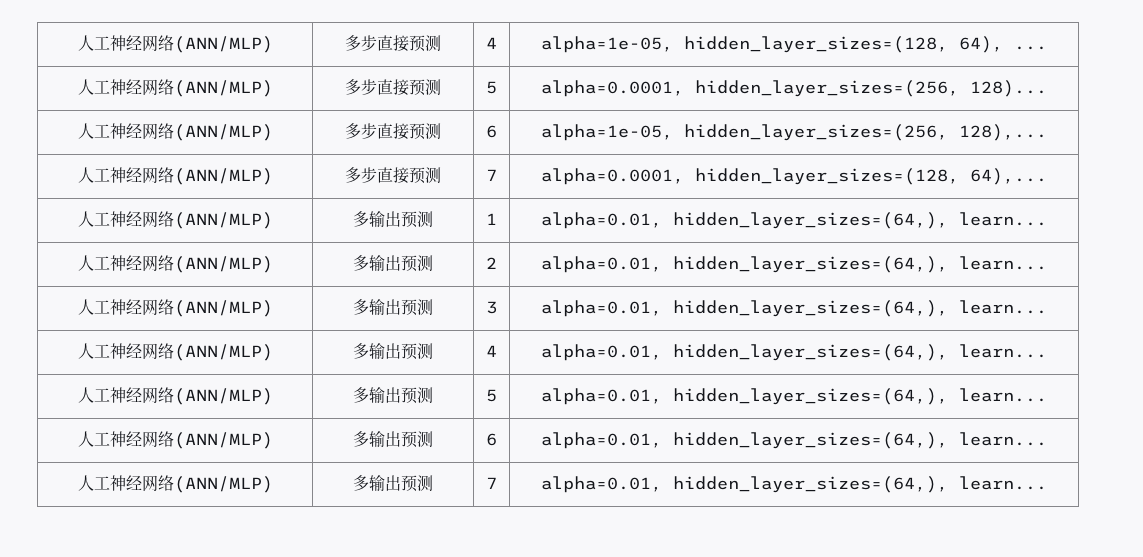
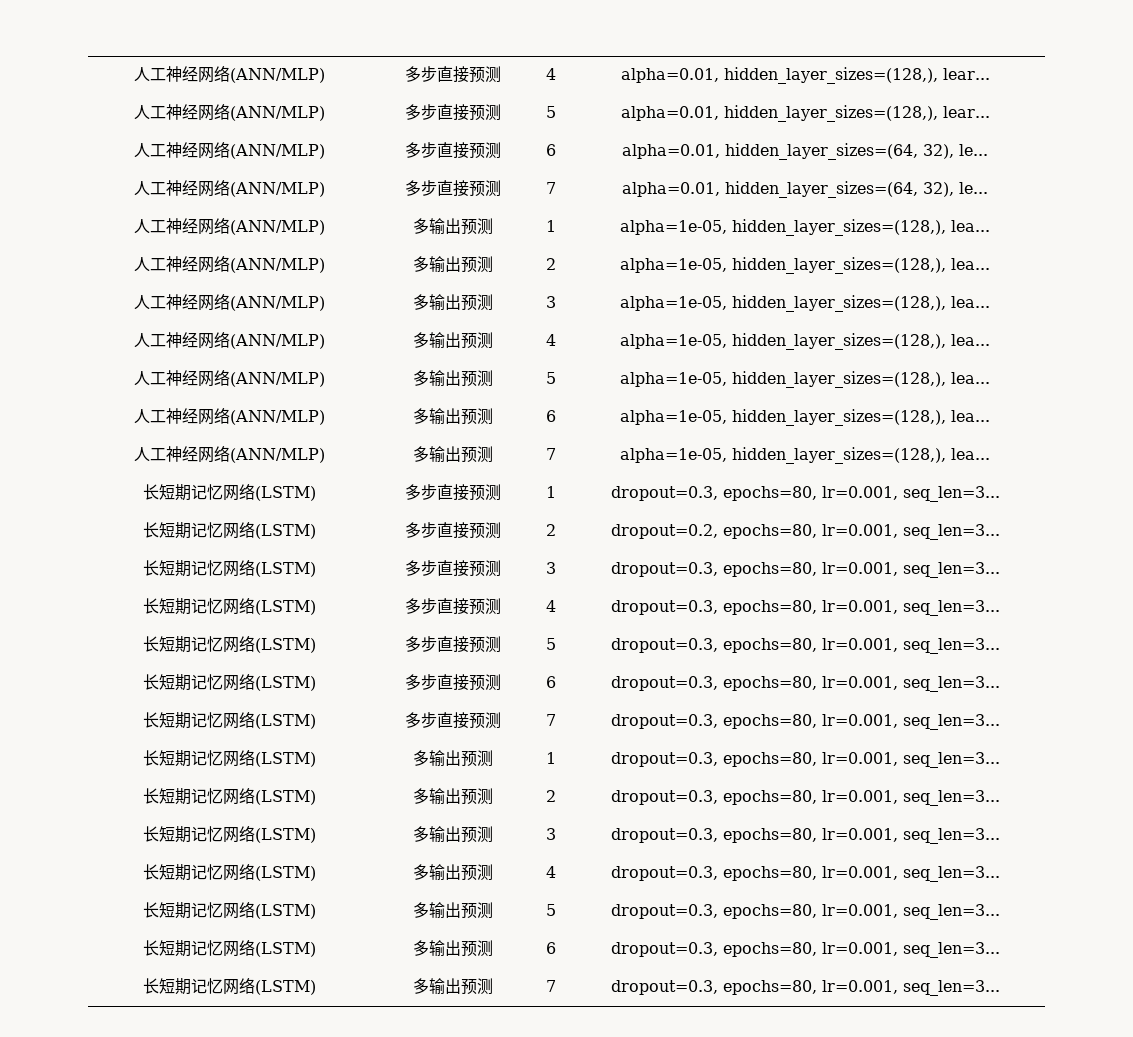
[541,36,1047,53] alpha=1e-05, hidden_layer_sizes=(128, 64), ... -> [620,67,990,84] alpha=0.01, hidden_layer_sizes=(128,), lear...
[541,80,1047,97] alpha=0.0001, hidden_layer_sizes=(256, 128)... -> [620,105,990,122] alpha=0.01, hidden_layer_sizes=(128,), lear...
[541,124,1047,141] alpha=1e-05, hidden_layer_sizes=(256, 128),... -> [622,143,988,160] alpha=0.01, hidden_layer_sizes=(64, 32), le...
[541,168,1047,185] alpha=0.0001, hidden_layer_sizes=(128, 64),... -> [622,181,988,198] alpha=0.01, hidden_layer_sizes=(64, 32), le...
[541,212,1047,229] alpha=0.01, hidden_layer_sizes=(64,), learn... -> [620,219,990,236] alpha=1e-05, hidden_layer_sizes=(128,), lea...
[541,256,1047,273] alpha=0.01, hidden_layer_sizes=(64,), learn... -> [620,257,990,274] alpha=1e-05, hidden_layer_sizes=(128,), lea...
[541,300,1047,317] alpha=0.01, hidden_layer_sizes=(64,), learn... -> [620,295,990,312] alpha=1e-05, hidden_layer_sizes=(128,), lea...
[541,344,1047,361] alpha=0.01, hidden_layer_sizes=(64,), learn... -> [620,333,990,350] alpha=1e-05, hidden_layer_sizes=(128,), lea...
[541,388,1047,405] alpha=0.01, hidden_layer_sizes=(64,), learn... -> [620,371,990,388] alpha=1e-05, hidden_layer_sizes=(128,), lea...
[541,432,1047,449] alpha=0.01, hidden_layer_sizes=(64,), learn... -> [620,409,990,426] alpha=1e-05, hidden_layer_sizes=(128,), lea...
[541,476,1047,493] alpha=0.01, hidden_layer_sizes=(64,), learn... -> [620,447,990,464] [143,483,316,501] [405,484,501,501] [545,486,556,498] [610,486,1000,502] [143,521,316,539] [405,522,501,539] [545,524,556,536] [610,524,1000,540] [143,559,316,577] [405,560,501,577] [545,562,556,574] [610,562,1000,578] [143,597,316,615] [405,598,501,615] [545,600,556,612] [610,600,1000,616] [143,635,316,653] [405,636,501,653] [545,638,556,650] [610,638,1000,654] [143,673,316,691] [405,674,501,691] [545,676,556,688] [610,676,1000,692] [143,711,316,729] [405,712,501,729] [545,714,556,726] [610,714,1000,730] [143,749,316,767] [413,750,493,767] [545,752,556,764] [610,752,1000,768] [143,787,316,805] [413,788,493,805] [545,790,556,802] [610,790,1000,806] [143,825,316,843] [413,826,493,843] [545,828,556,840] [610,828,1000,844] [143,863,316,881] [413,864,493,881] [545,866,556,878] [610,866,1000,882] [143,901,316,919] [413,902,493,919] [545,904,556,916] [610,904,1000,920] [143,939,316,957] [413,940,493,957] [545,942,556,954] [610,942,1000,958] [143,977,316,995] [413,978,493,995] [545,980,556,992] [610,980,1000,996] alpha=1e-05, hidden_layer_sizes=(128,), lea... // 长短期记忆网络(LSTM) | 多步直接预测 | 1 | dropout=0.3, epochs=80, lr=0.001, seq_len=3... // 长短期记忆网络(LSTM) | 多步直接预测 | 2 | dropout=0.2, epochs=80, lr=0.001, seq_len=3... // 长短期记忆网络(LSTM) | 多步直接预测 | 3 | dropout=0.3, epochs=80, lr=0.001, seq_len=3... // 长短期记忆网络(LSTM) | 多步直接预测 | 4 | dropout=0.3, epochs=80, lr=0.001, seq_len=3... // 长短期记忆网络(LSTM) | 多步直接预测 | 5 | dropout=0.3, epochs=80, lr=0.001, seq_len=3... // 长短期记忆网络(LSTM) | 多步直接预测 | 6 | dropout=0.3, epochs=80, lr=0.001, seq_len=3... // 长短期记忆网络(LSTM) | 多步直接预测 | 7 | dropout=0.3, epochs=80, lr=0.001, seq_len=3... // 长短期记忆网络(LSTM) | 多输出预测 | 1 | dropout=0.3, epochs=80, lr=0.001, seq_len=3... // 长短期记忆网络(LSTM) | 多输出预测 | 2 | dropout=0.3, epochs=80, lr=0.001, seq_len=3... // 长短期记忆网络(LSTM) | 多输出预测 | 3 | dropout=0.3, epochs=80, lr=0.001, seq_len=3... // 长短期记忆网络(LSTM) | 多输出预测 | 4 | dropout=0.3, epochs=80, lr=0.001, seq_len=3... // 长短期记忆网络(LSTM) | 多输出预测 | 5 | dropout=0.3, epochs=80, lr=0.001, seq_len=3... // 长短期记忆网络(LSTM) | 多输出预测 | 6 | dropout=0.3, epochs=80, lr=0.001, seq_len=3... // 长短期记忆网络(LSTM) | 多输出预测 | 7 | dropout=0.3, epochs=80, lr=0.001, seq_len=3...

